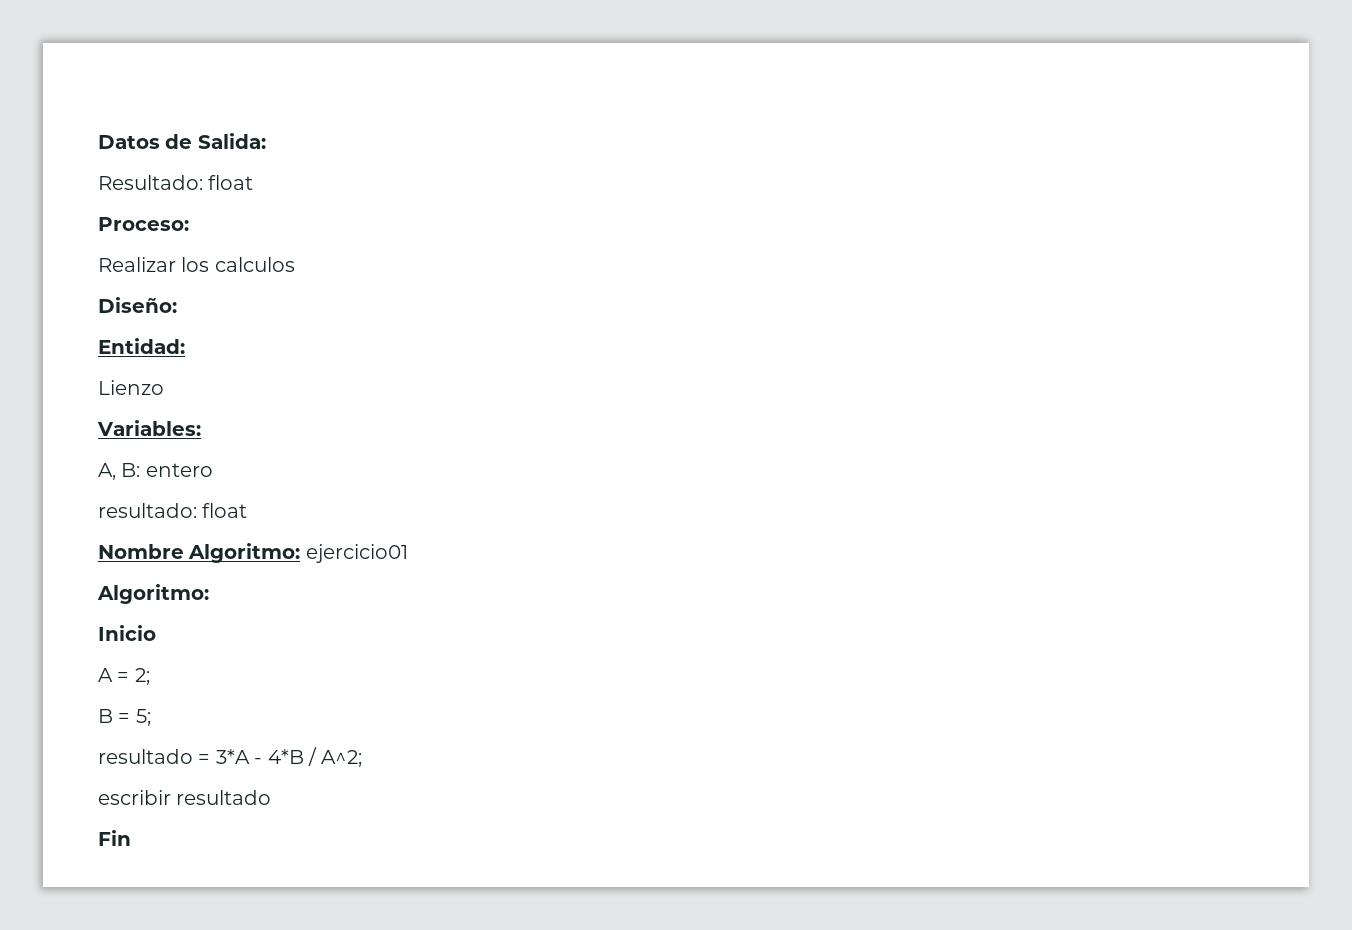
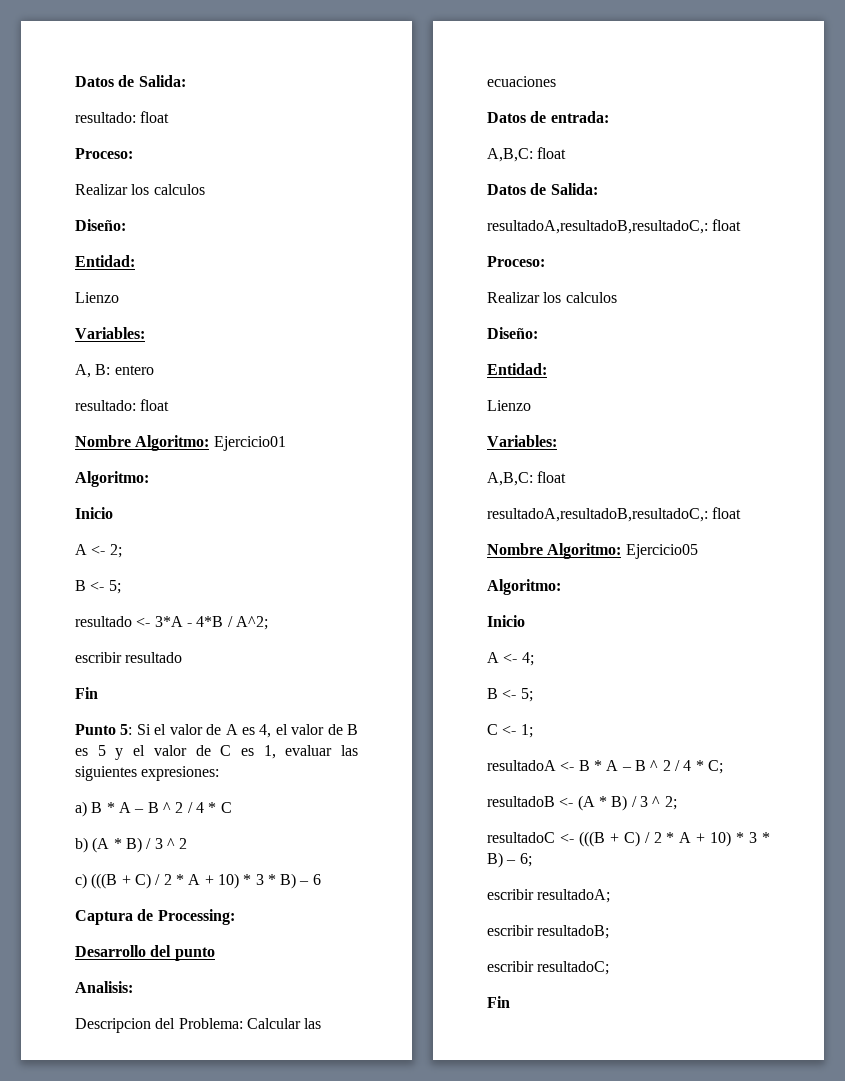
[98,133,266,149] [98,175,203,190] Datos de Salida: // Resultado: -> [75,75,186,87] [75,112,136,123] Datos de Salida: // resultado:
[305,544,408,563] [97,584,209,604] [98,625,156,641] [98,668,130,682] ejercicio01 // Algoritmo: // Inicio // A = -> [213,436,286,451] [75,471,149,487] [75,507,113,519] [75,544,106,555] Ejercicio01 // Algoritmo: // Inicio // A <-
[118,713,131,723] = -> [90,581,105,591] <-
[198,754,211,764] = -> [136,617,151,627] <-
(131, 838) none -> [75,724,358,738] [75,745,358,760] [75,766,220,781] [75,801,232,817] [75,837,188,853] [75,873,321,889] [75,909,235,925] [75,945,215,961] [75,981,133,993] [75,1018,322,1033] [487,76,556,87] [487,111,609,123] [487,147,567,162] [487,183,598,195] [487,219,742,234] [487,256,545,267] [487,292,617,303] [487,327,538,339] [487,363,547,375] [487,400,531,411] [487,435,557,447] [487,471,567,486] [487,507,742,522] [487,543,698,559] [487,579,561,595] [487,615,525,627] [487,652,534,666] [487,688,533,702] [487,724,533,738] [487,760,723,774] [487,795,677,811] [487,831,770,847] [487,852,532,868] [487,889,611,903] [487,925,610,939] [487,961,610,975] [487,996,510,1008] // Punto 5: Si el valor de A es 4, el valor de B es 5 y el valor de C es 1, evaluar las siguientes expresiones: // a) B * A – B ^ 2 / 4 * C // b) (A * B) / 3 ^ 2 // c) (((B + C) / 2 * A + 10) * 3 * B) – 6 // Captura de Processing: // Desarrollo del punto // Analisis: // Descripcion del Problema: Calcular las ecuaciones // Datos de entrada: // A,B,C: float // Datos de Salida: // resultadoA,resultadoB,resultadoC,: float // Proceso: // Realizar los calculos // Diseño: // Entidad: // Lienzo // Variables: // A,B,C: float // resultadoA,resultadoB,resultadoC,: float // Nombre Algoritmo: Ejercicio05 // Algoritmo: // Inicio // A <- 4; // B <- 5; // C <- 1; // resultadoA <- B * A – B ^ 2 / 4 * C; // resultadoB <- (A * B) / 3 ^ 2; // resultadoC <- (((B + C) / 2 * A + 10) * 3 * B) – 6; // escribir resultadoA; // escribir resultadoB; // escribir resultadoC; // Fin

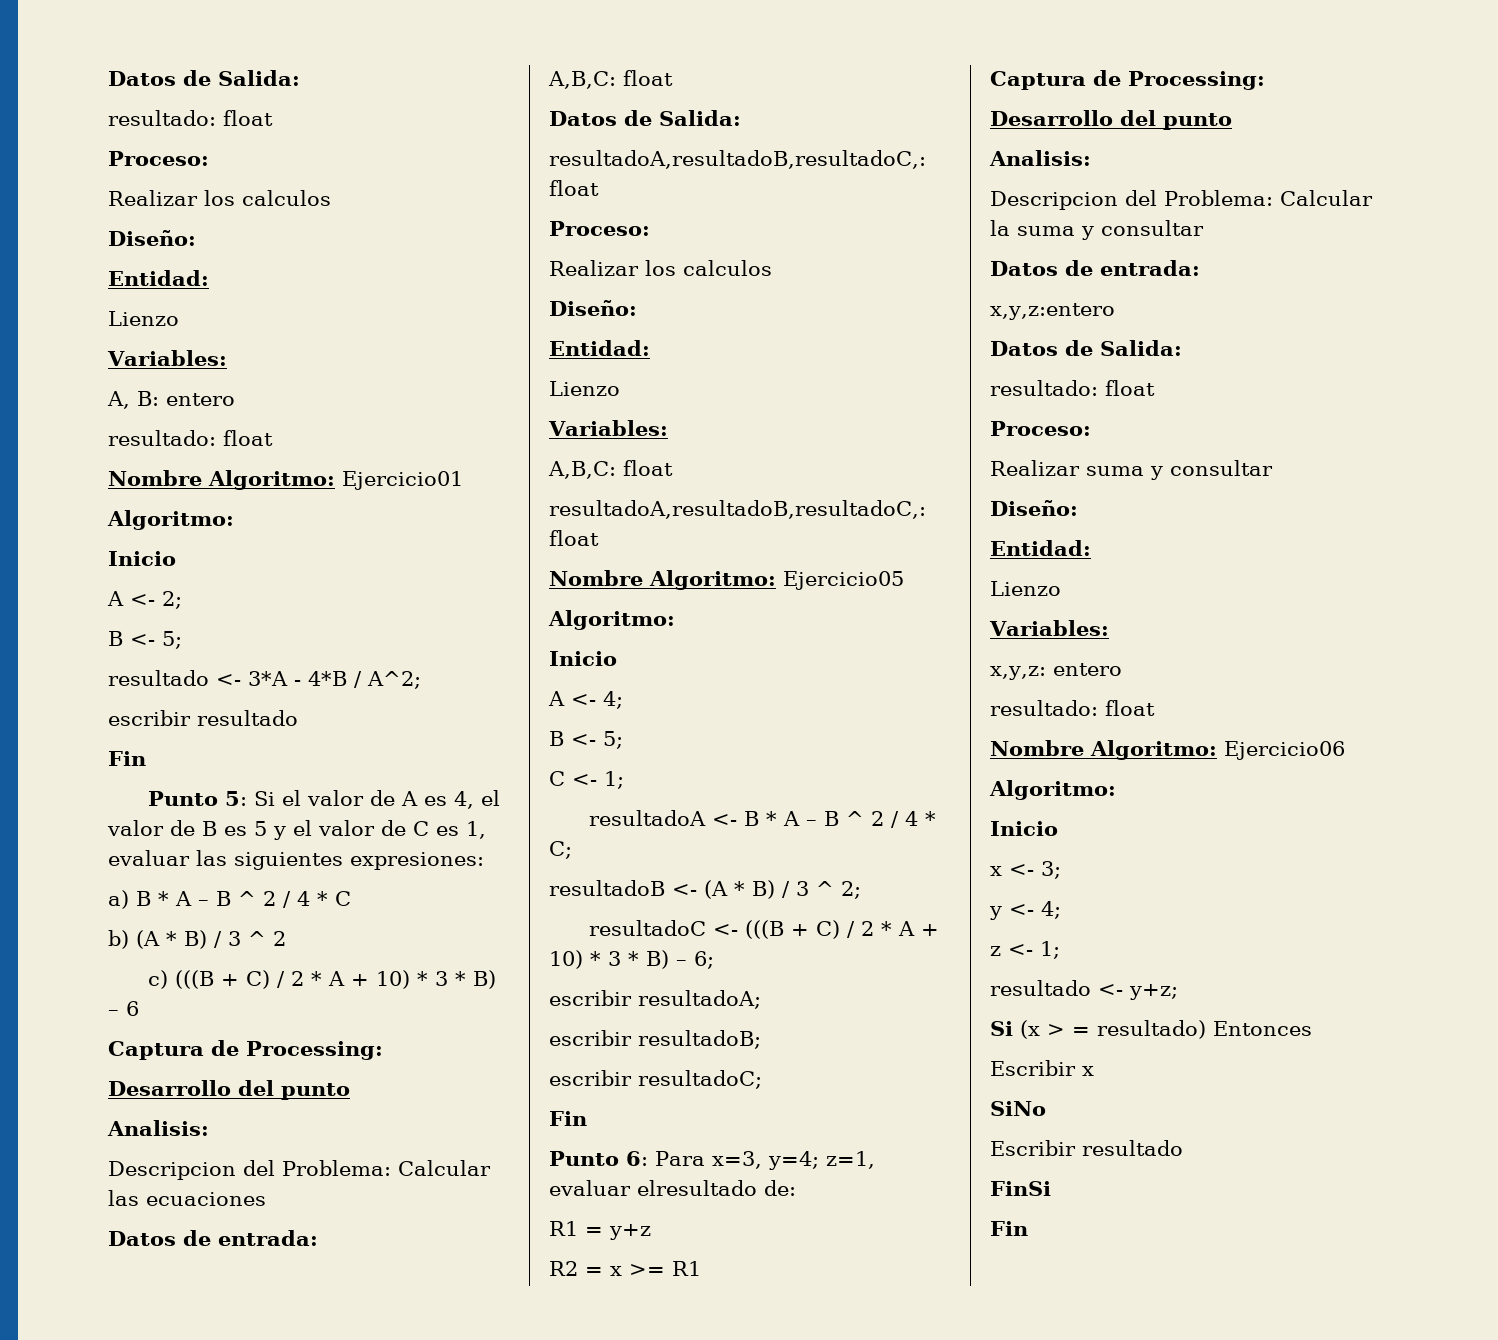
(510, 1002) none -> [549,1151,875,1170] [549,1180,796,1196] [549,1221,651,1240] [549,1261,701,1276] [990,70,1265,90] [990,110,1232,130] [989,150,1091,166] [990,190,1373,210] [990,220,1204,240] [990,260,1200,276] [990,303,1115,320] [990,340,1182,356] [990,380,1155,396] [990,421,1091,436] [990,460,1273,480] [990,500,1078,516] [990,540,1091,556] [990,581,1061,596] [989,620,1109,636] [990,663,1122,680] [990,700,1155,716] [990,740,1345,760] [989,780,1116,800] [990,821,1058,836] [990,861,1061,879] [989,901,1061,920] [990,941,1060,959] [990,980,1178,1000] [990,1020,1312,1039] [990,1060,1094,1076] [990,1101,1046,1116] [990,1140,1183,1156] [990,1181,1051,1196] [990,1221,1028,1236] // Punto 6: Para x=3, y=4; z=1, evaluar elresultado de: // R1 = y+z // R2 = x >= R1 // Captura de Processing: // Desarrollo del punto // Analisis: // Descripcion del Problema: Calcular la suma y consultar // Datos de entrada: // x,y,z:entero // Datos de Salida: // resultado: float // Proceso: // Realizar suma y consultar // Diseño: // Entidad: // Lienzo // Variables: // x,y,z: entero // resultado: float // Nombre Algoritmo: Ejercicio06 // Algoritmo: // Inicio // x <- 3; // y <- 4; // z <- 1; // resultado <- y+z; // Si (x > = resultado) Entonces // Escribir x // SiNo // Escribir resultado // FinSi // Fin

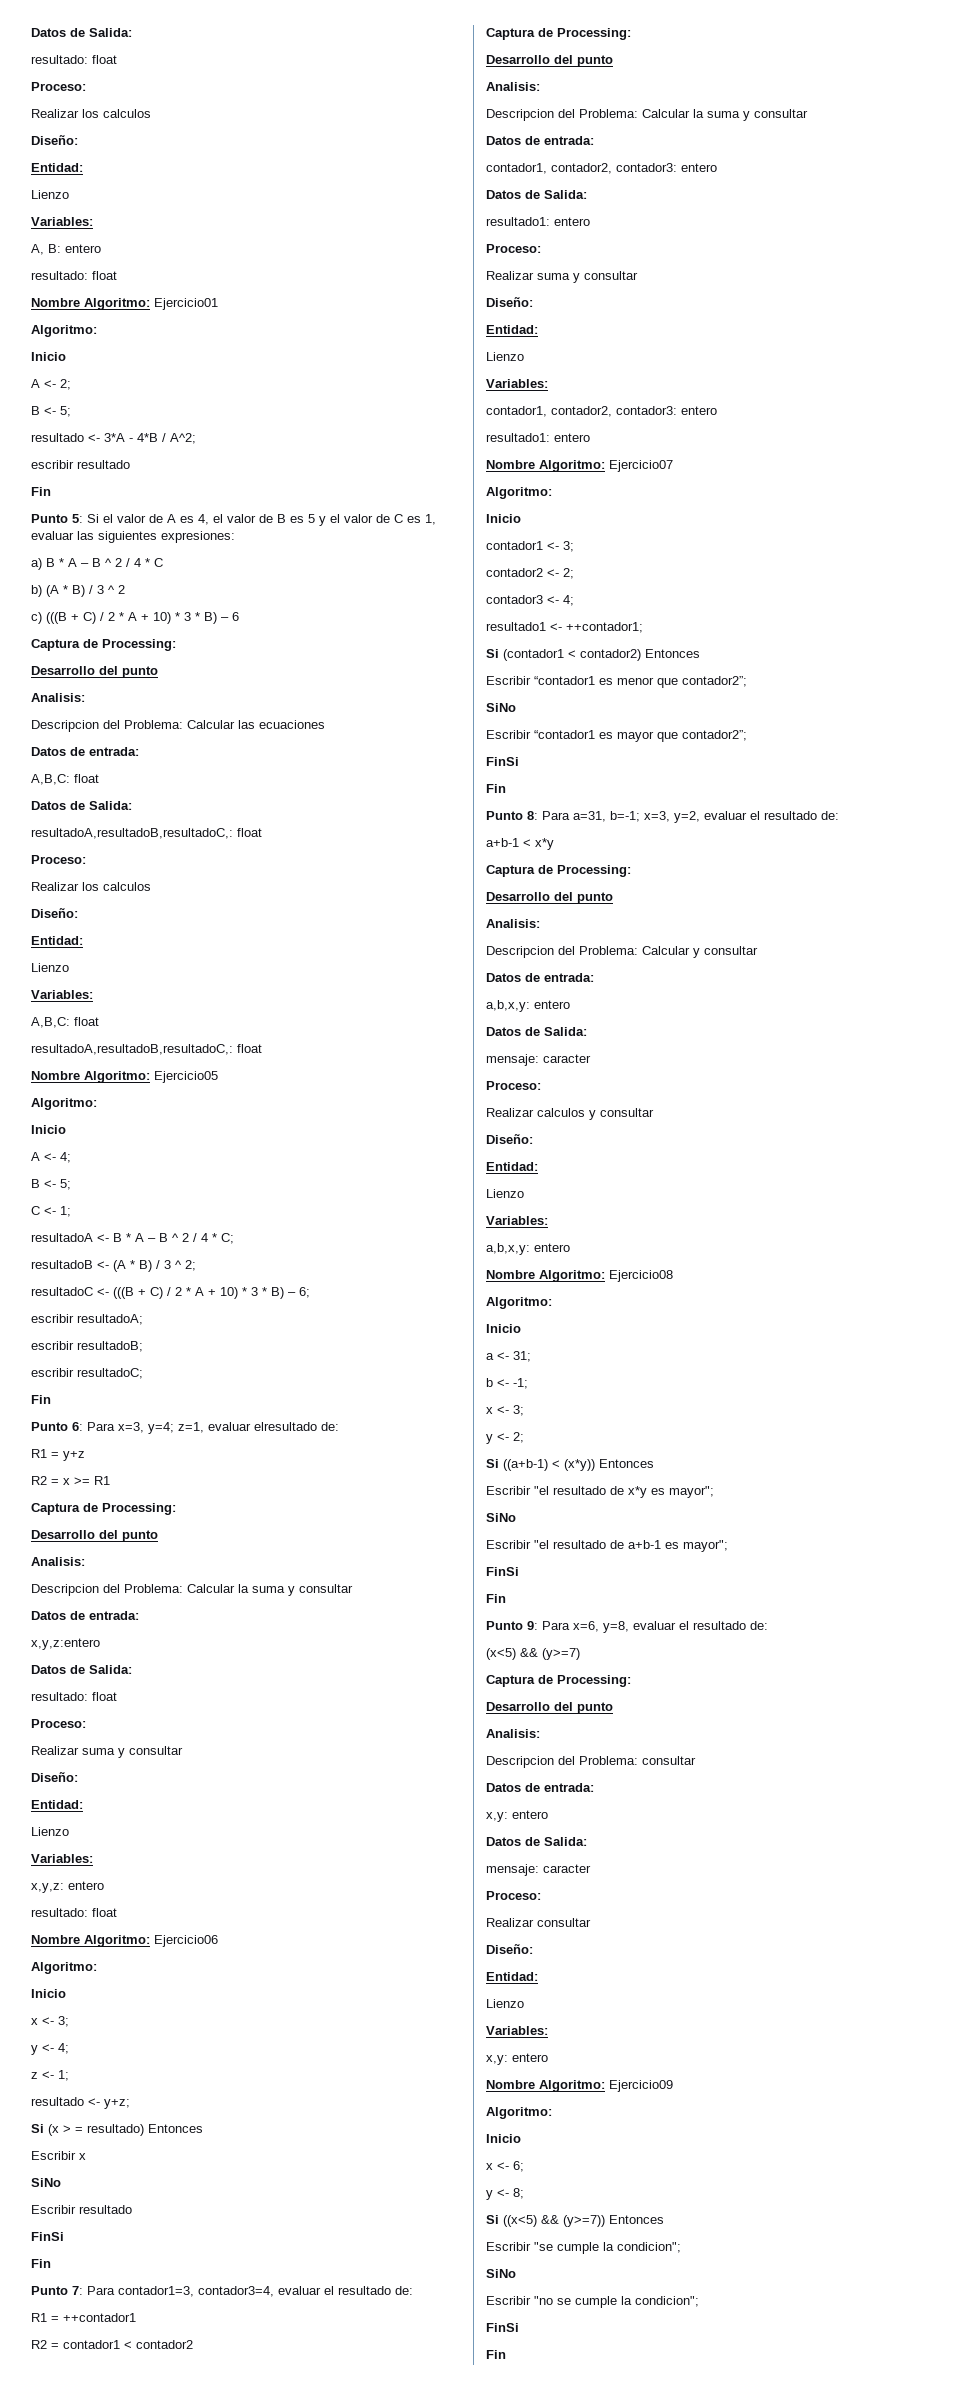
(1028, 1228) none -> [31,2286,413,2297] [31,2313,136,2322] [31,2340,193,2349] [486,28,631,40] [486,55,613,67] [486,82,540,91] [486,109,808,121] [486,136,594,145] [486,163,717,174] [486,190,587,199] [486,217,590,226] [486,244,541,253] [486,271,638,283] [486,297,533,307] [486,325,538,334] [486,352,524,361] [486,379,548,388] [486,406,717,417] [486,433,590,442] [486,460,673,472] [486,487,552,499] [486,514,521,523] [486,541,574,552] [486,568,574,579] [486,595,574,606] [486,622,643,633] [486,649,700,661] [486,676,747,688] [486,703,516,712] [486,730,747,742] [486,757,519,766] [486,784,506,793] [486,811,839,823] [486,838,554,850] [486,865,631,877] [486,892,613,904] [486,919,540,928] [486,946,758,958] [486,973,594,982] [486,1000,570,1012] [486,1027,587,1036] [486,1054,591,1066] [486,1081,541,1090] [486,1108,654,1120] [486,1134,533,1144] [486,1162,538,1171] [486,1189,524,1198] [486,1216,548,1225] [486,1243,570,1255] [486,1270,673,1282] [486,1297,552,1309] [486,1324,521,1333] [486,1351,531,1362] [486,1378,528,1389] [486,1405,524,1416] [486,1432,524,1444] [486,1459,654,1471] [486,1486,714,1498] [486,1513,516,1522] [486,1540,728,1552] [486,1567,519,1576] [486,1594,506,1603] [486,1621,768,1633] [486,1648,580,1660] [486,1675,631,1687] [486,1702,613,1714] [486,1729,540,1738] [486,1756,696,1768] [486,1783,594,1792] [486,1810,548,1822] [486,1837,587,1846] [486,1864,591,1876] [486,1891,541,1900] [486,1918,591,1927] [486,1944,533,1954] [486,1972,538,1981] [486,1999,524,2008] [486,2026,548,2035] [486,2053,548,2065] [486,2080,673,2092] [486,2107,552,2119] [486,2134,521,2143] [486,2161,524,2172] [486,2188,524,2200] [486,2215,664,2227] [486,2242,681,2254] [486,2269,516,2278] [486,2296,699,2308] [486,2323,519,2332] [486,2350,506,2359] // Punto 7: Para contador1=3, contador3=4, evaluar el resultado de: // R1 = ++contador1 // R2 = contador1 < contador2 // Captura de Processing: // Desarrollo del punto // Analisis: // Descripcion del Problema: Calcular la suma y consultar // Datos de entrada: // contador1, contador2, contador3: entero // Datos de Salida: // resultado1: entero // Proceso: // Realizar suma y consultar // Diseño: // Entidad: // Lienzo // Variables: // contador1, contador2, contador3: entero // resultado1: entero // Nombre Algoritmo: Ejercicio07 // Algoritmo: // Inicio // contador1 <- 3; // contador2 <- 2; // contador3 <- 4; // resultado1 <- ++contador1; // Si (contador1 < contador2) Entonces // Escribir “contador1 es menor que contador2”; // SiNo // Escribir “contador1 es mayor que contador2”; // FinSi // Fin // Punto 8: Para a=31, b=-1; x=3, y=2, evaluar el resultado de: // a+b-1 < x*y // Captura de Processing: // Desarrollo del punto // Analisis: // Descripcion del Problema: Calcular y consultar // Datos de entrada: // a,b,x,y: entero // Datos de Salida: // mensaje: caracter // Proceso: // Realizar calculos y consultar // Diseño: // Entidad: // Lienzo // Variables: // a,b,x,y: entero // Nombre Algoritmo: Ejercicio08 // Algoritmo: // Inicio // a <- 31; // b <- -1; // x <- 3; // y <- 2; // Si ((a+b-1) < (x*y)) Entonces // Escribir "el resultado de x*y es mayor"; // SiNo // Escribir "el resultado de a+b-1 es mayor"; // FinSi // Fin // Punto 9: Para x=6, y=8, evaluar el resultado de: // (x<5) && (y>=7) // Captura de Processing: // Desarrollo del punto // Analisis: // Descripcion del Problema: consultar // Datos de entrada: // x,y: entero // Datos de Salida: // mensaje: caracter // Proceso: // Realizar consultar // Diseño: // Entidad: // Lienzo // Variables: // x,y: entero // Nombre Algoritmo: Ejercicio09 // Algoritmo: // Inicio // x <- 6; // y <- 8; // Si ((x<5) && (y>=7)) Entonces // Escribir "se cumple la condicion"; // SiNo // Escribir "no se cumple la condicion"; // FinSi // Fin

